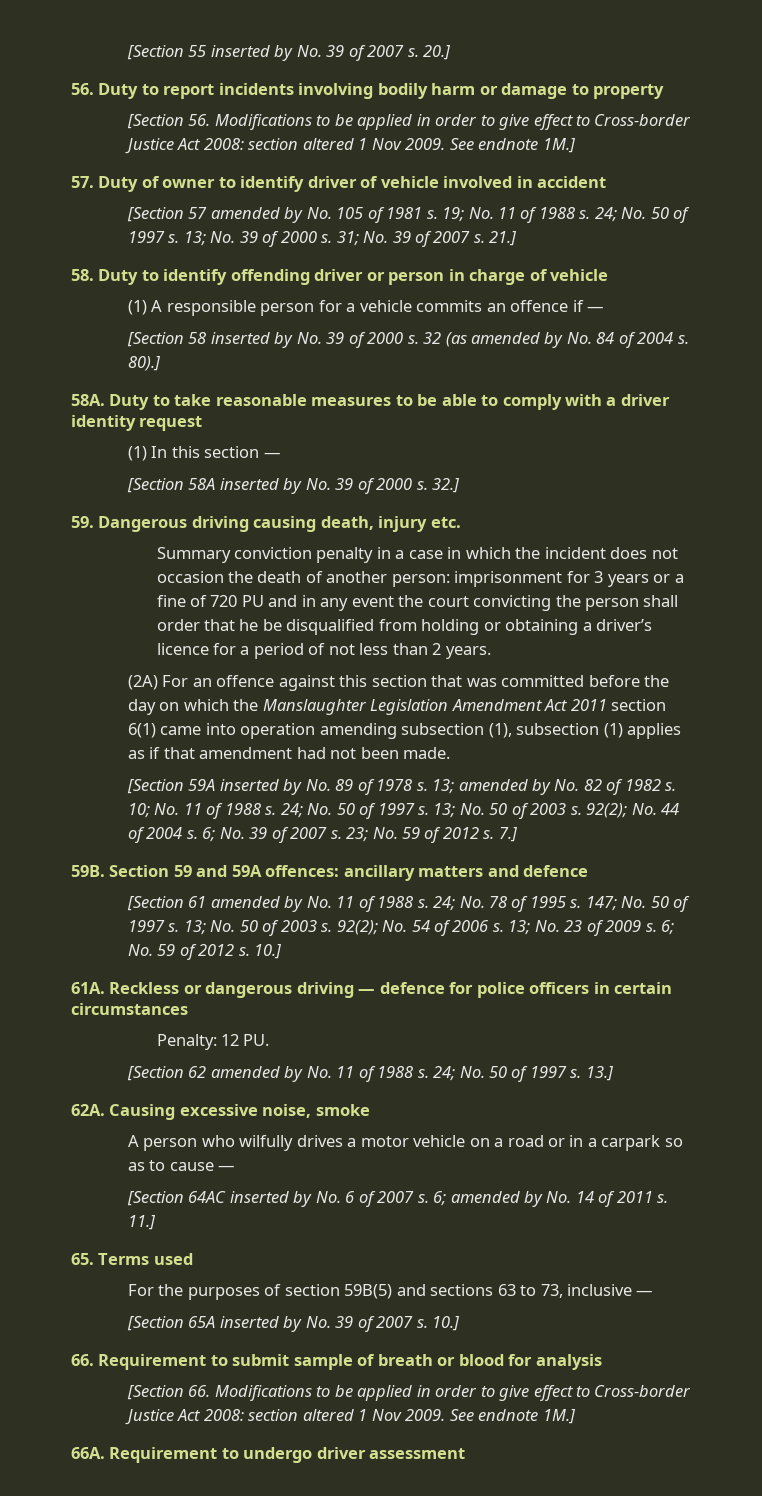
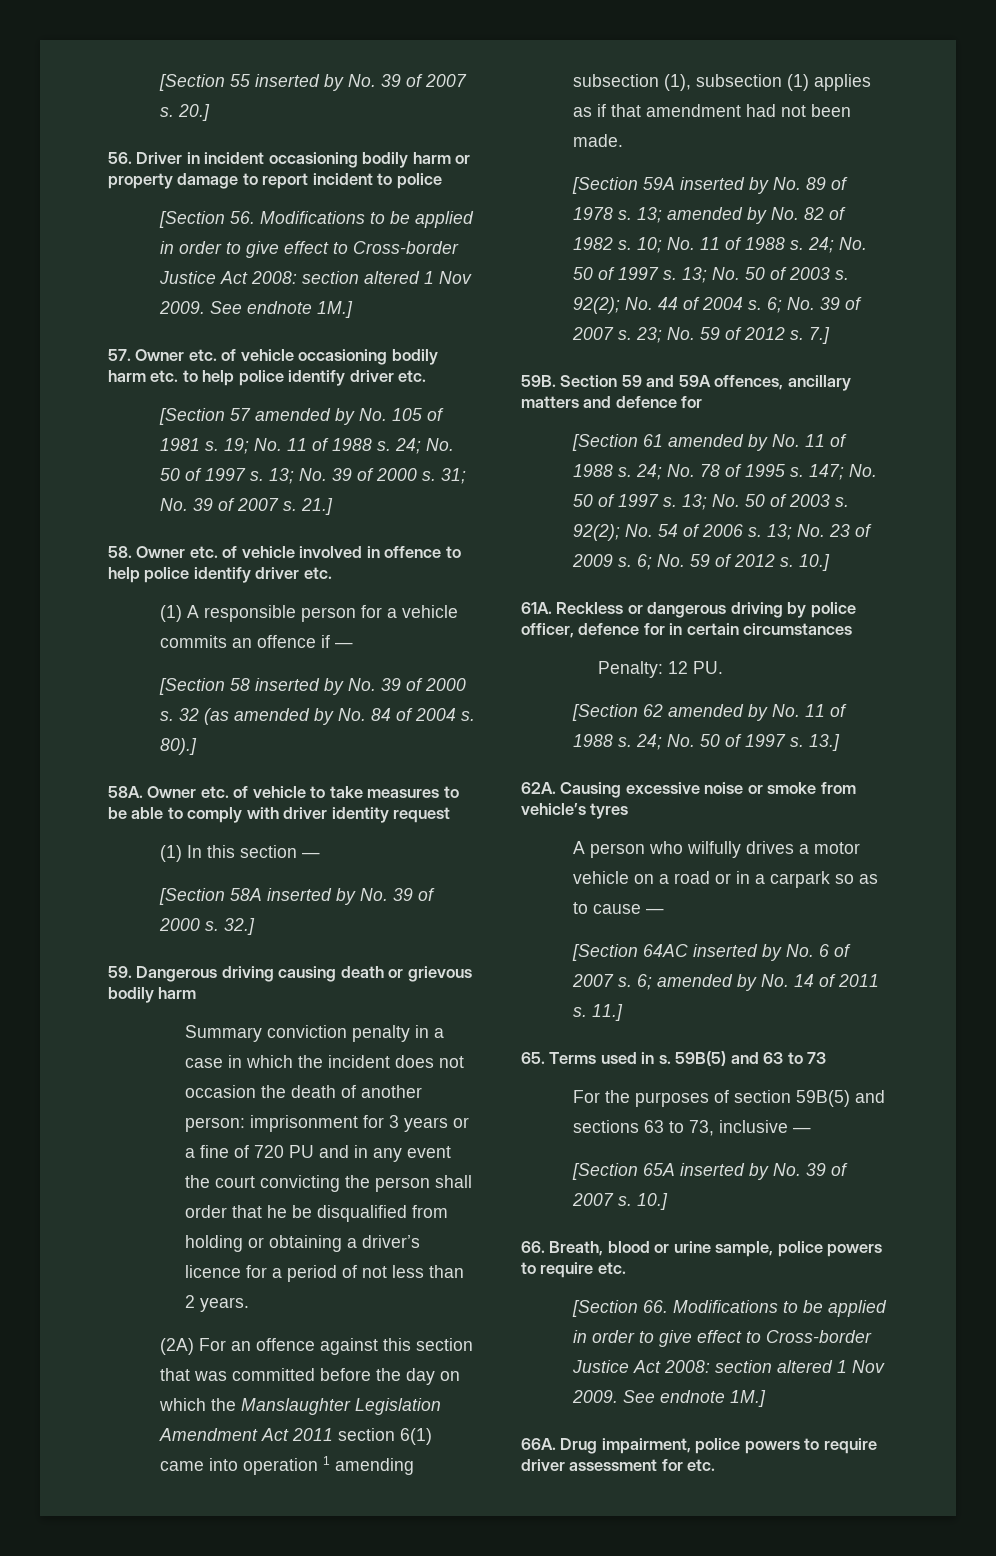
[98,83,374,99] Duty to report incidents involving -> [136,152,358,168] Driver in incident occasioning
(498, 90) none -> [108,173,173,189] property
[593,84,665,99] property -> [262,173,442,189] report incident to police
[98,176,607,192] Duty of owner to identify driver of vehicle involved in accident -> [135,349,438,365] [108,370,427,386] Owner etc. of vehicle occasioning bodily harm etc. to help police identify driver etc.
[98,269,609,285] Duty to identify offending driver or person in charge of vehicle -> [136,546,461,558] [108,567,332,583] Owner etc. of vehicle involved in offence to help police identify driver etc.
[109,394,150,410] Duty -> [147,786,306,798] Owner etc. of vehicle
[215,394,307,406] reasonable -> (363, 792) none
[606,397,617,406] a -> (279, 813) none
[320,516,461,532] death, injury etc. -> [340,966,472,982] [108,987,197,1003] death or grievous bodily harm
(316, 731) none -> [322,1456,330,1465] 1
[265,865,340,877] offences: -> [714,375,784,390] offences,
(589, 871) none -> [681,396,703,408] for
[358,982,590,998] — defence for police officers -> [787,602,856,618] [521,623,665,638] by police officer, defence for
[262,1104,312,1118] noise, -> [704,782,763,794] noise or
(370, 1110) none -> [820,782,856,794] [521,803,629,819] from vehicle’s tyres
(193, 1259) none -> [641,1051,827,1066] in s. 59B(5) and 63 to 73
[98,1354,602,1370] Requirement to submit sample of breath or blood for analysis -> [549,1241,883,1257] [521,1262,626,1278] Breath, blood or urine sample, police powers to require etc.
[109,1447,466,1463] Requirement to undergo driver assessment -> [560,1438,877,1454] [521,1459,716,1471] Drug impairment, police powers to require driver assessment for etc.

